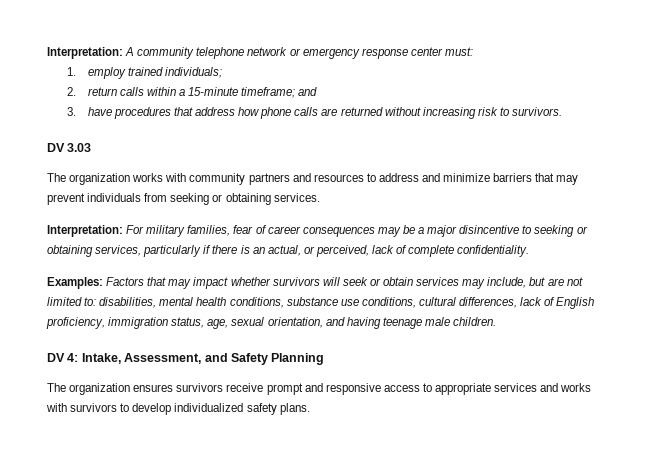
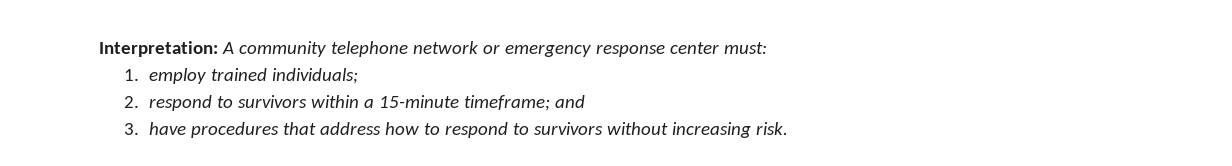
[87,87,144,96] return calls -> [148,95,307,111] respond to survivors
[260,107,563,119] [47,143,92,152] [47,173,579,185] [47,193,320,205] [47,225,588,237] [47,245,530,257] [47,277,583,289] [47,297,595,309] [46,317,497,329] [47,353,325,365] [47,383,592,395] [46,403,310,415] phone calls are returned without increasing risk to survivors. // DV 3.03 // The organization works with community partners and resources to address and minimize barriers that may prevent individuals from seeking or obtaining services. // Interpretation: For military families, fear of career consequences may be a major disincentive to seeking or obtaining services, particularly if there is an actual, or perceived, lack of complete confidentiality. // Examples: Factors that may impact whether survivors will seek or obtain services may include, but are not limited to: disabilities, mental health conditions, substance use conditions, cultural differences, lack of English proficiency, immigration status, age, sexual orientation, and having teenage male children. // DV 4: Intake, Assessment, and Safety Planning // The organization ensures survivors receive prompt and responsive access to appropriate services and works with survivors to develop individualized safety plans. -> [423,122,788,138] to respond to survivors without increasing risk.

